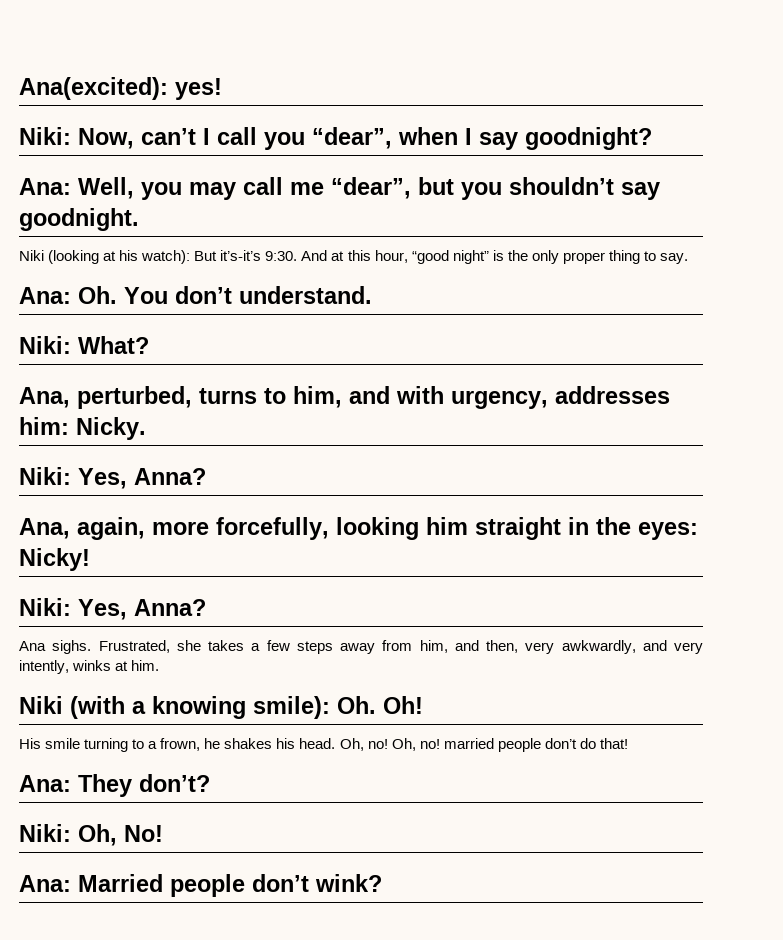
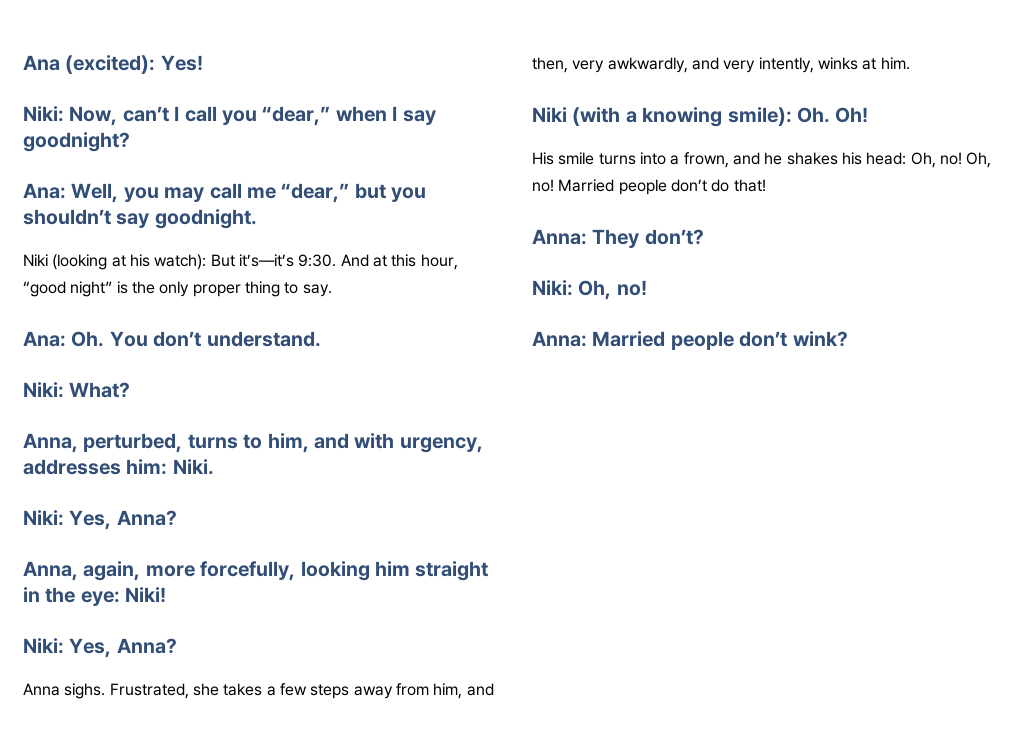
[19,77,222,100] Ana(excited): yes! -> [23,55,203,74] Ana (excited): Yes!
[312,127,392,149] “dear”, -> [262,106,331,126] “dear,”
[331,177,411,199] “dear”, -> [281,183,350,203] “dear,”
[220,250,262,261] it’s-it’s -> [238,254,294,267] it’s—it’s
[19,387,70,408] Ana, -> [23,433,78,453] Anna,
[76,417,146,440] [19,467,206,489] [19,518,70,539] Nicky. // Niki: Yes, Anna? // Ana, -> [172,459,214,475] [23,510,177,530] [23,561,78,581] Niki. // Niki: Yes, Anna? // Anna,
[638,522,698,540] [19,548,90,571] [19,598,206,620] [19,641,46,651] eyes: Nicky! // Niki: Yes, Anna? // Ana -> [80,587,167,606] [23,638,177,658] [23,683,60,696] eye: Niki! // Niki: Yes, Anna? // Anna
[84,738,145,752] turning to -> [598,152,666,165] turns into
(201, 744) none -> [732,152,760,165] and
[299,738,336,749] head. -> [866,152,907,165] head:
[443,738,494,749] married -> [558,179,615,192] Married
[19,775,71,792] Ana: -> [532,229,587,245] Anna:
[124,825,163,842] [19,875,71,892] No! // Ana: -> [616,280,647,296] [532,331,587,347] no! // Anna:

